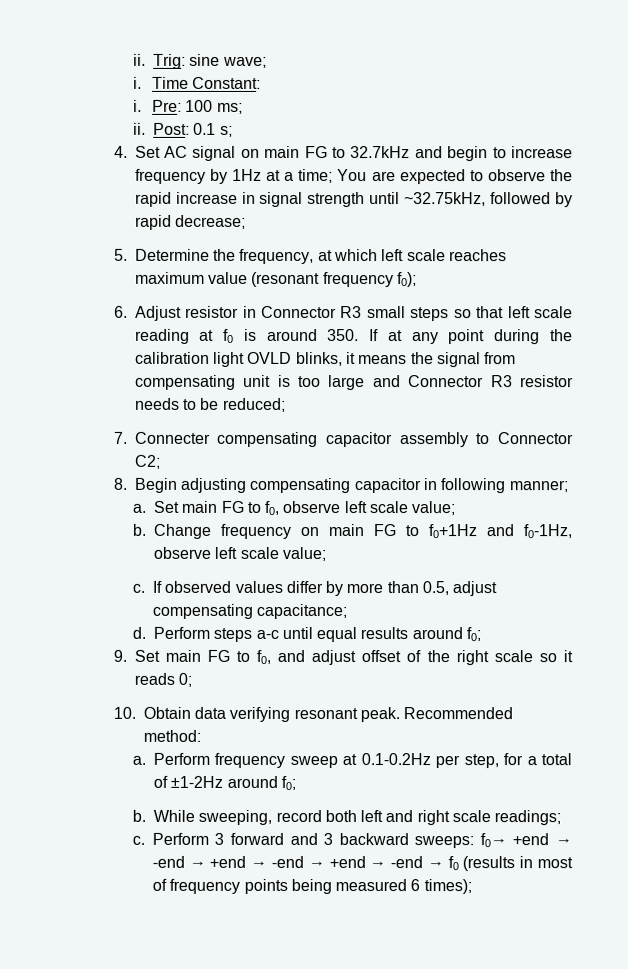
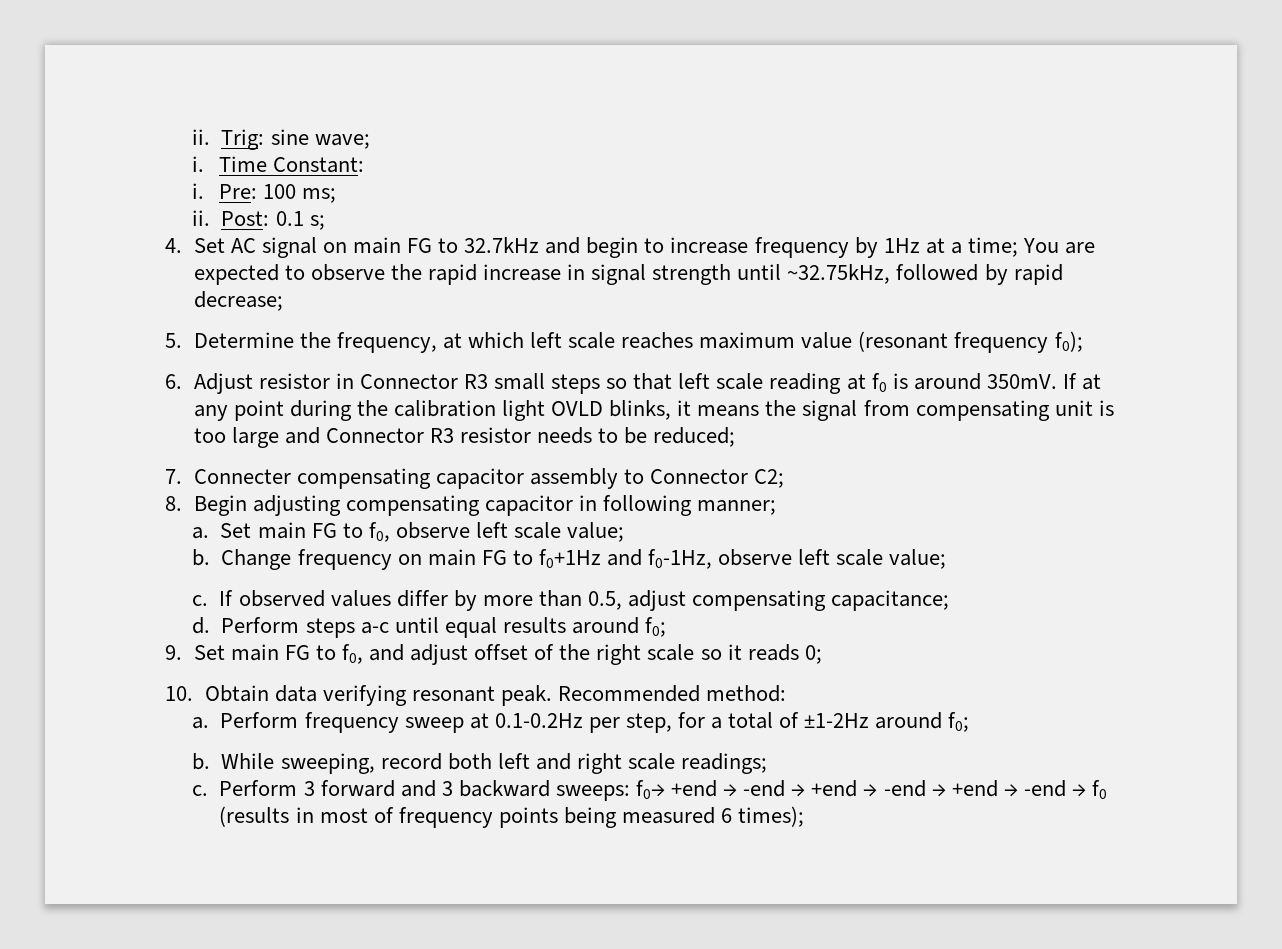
[327,329,360,342] 350. -> [986,374,1057,389] 350mV.

